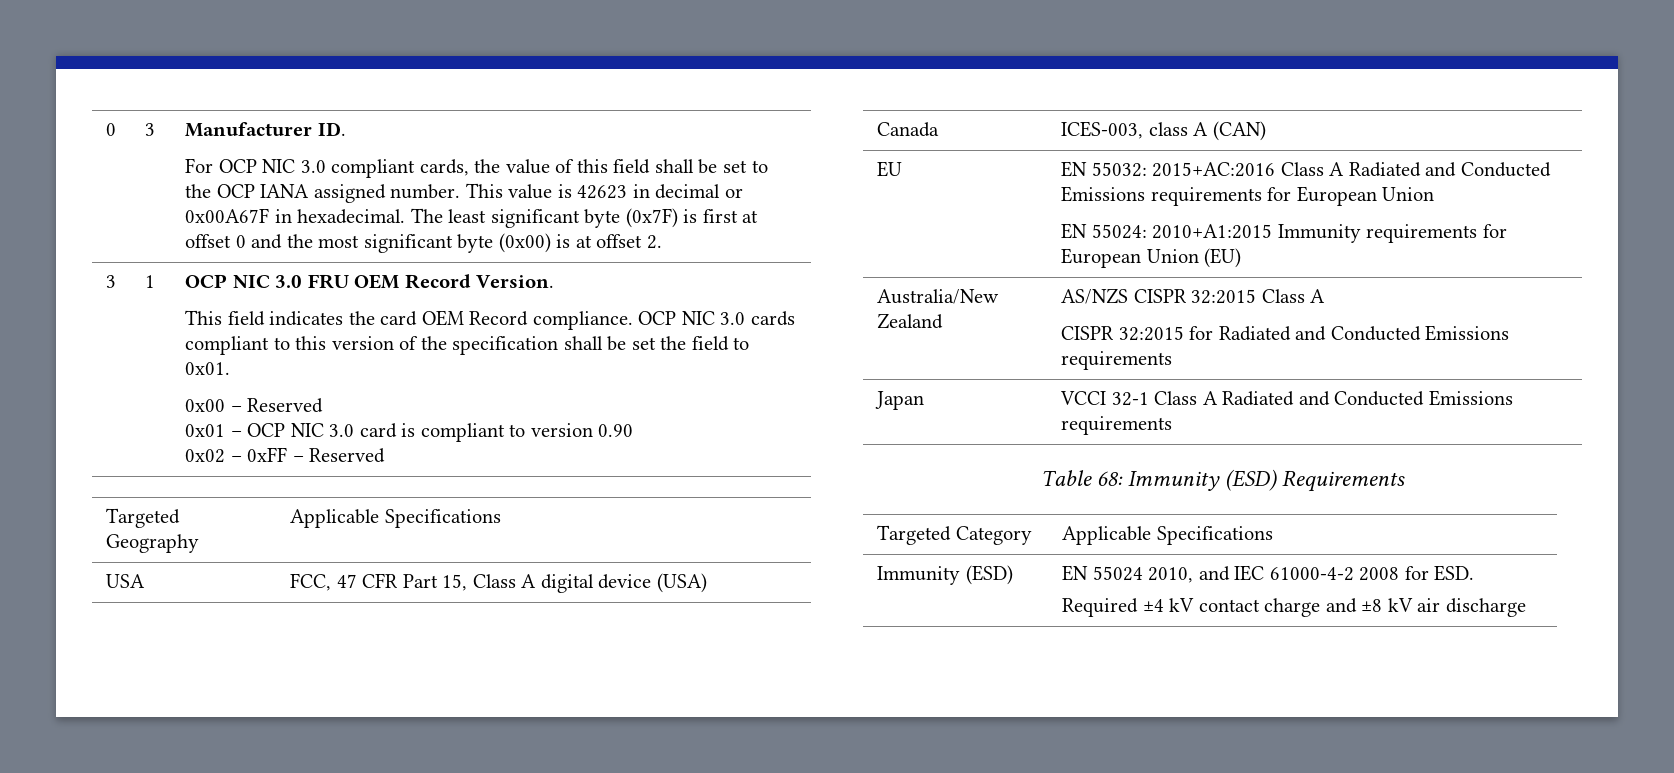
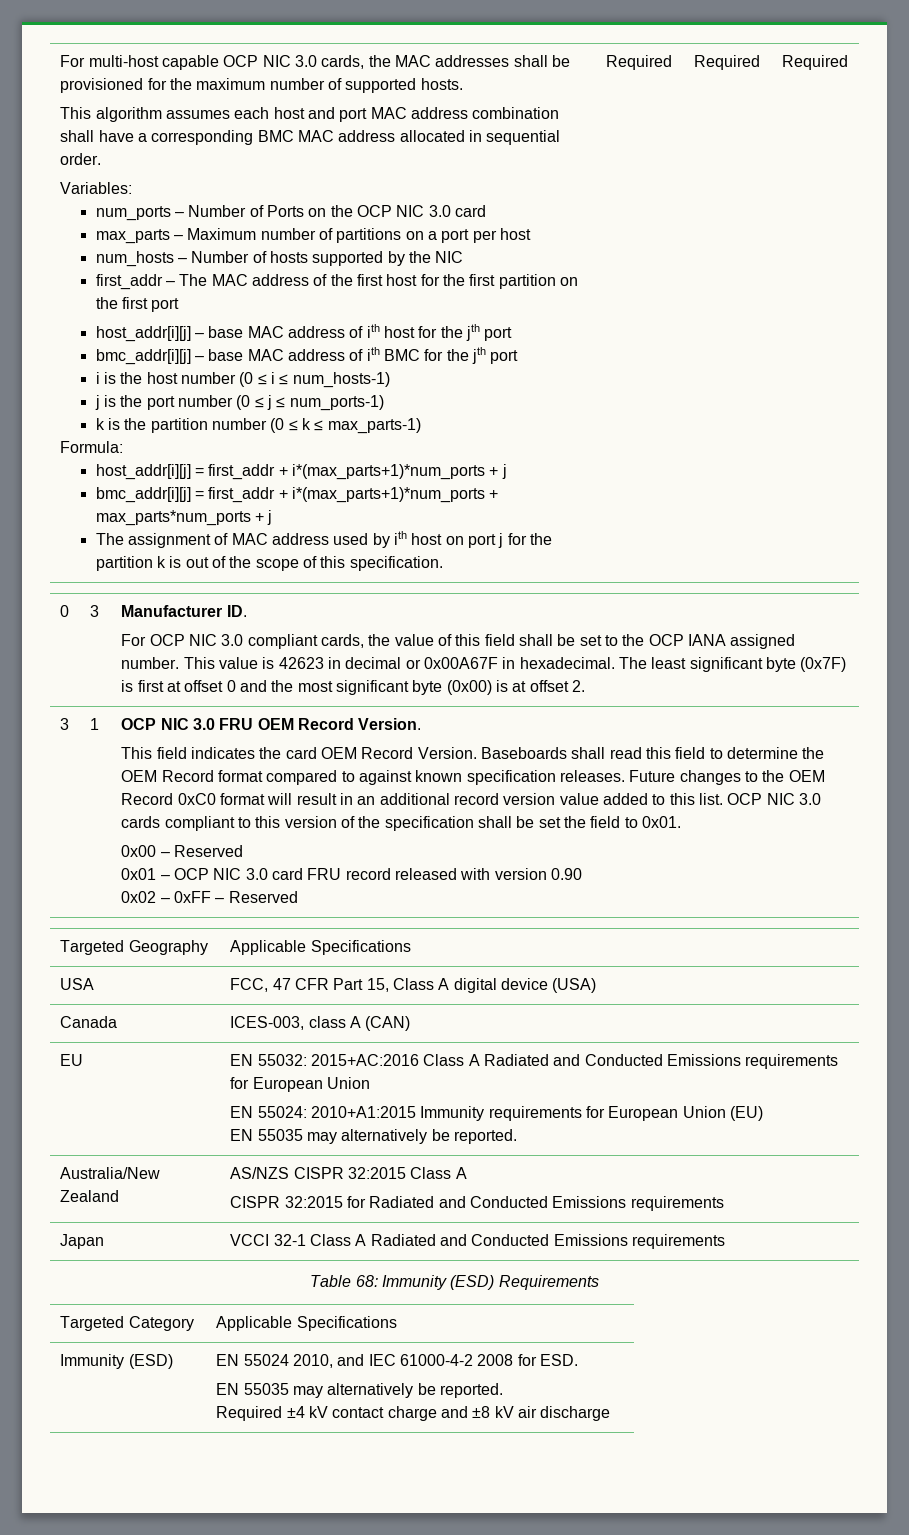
(106, 129) none -> [60,55,570,70] [60,78,463,93] [60,107,560,122] [60,130,561,145] [60,153,102,165] [60,182,133,194] [95,205,486,221] [95,228,531,244] [95,251,464,267] [95,274,578,290] [95,297,180,312] [95,324,513,342] [95,347,519,365] [95,372,390,388] [94,395,384,411] [95,418,421,434] [60,441,124,453] [95,464,507,480] [95,487,499,503] [95,510,273,526] [95,531,552,548] [95,556,443,571] [605,55,672,70] [693,55,760,70] [781,55,848,70] For multi-host capable OCP NIC 3.0 cards, the MAC addresses shall be provisioned for the maximum number of supported hosts. // This algorithm assumes each host and port MAC address combination shall have a corresponding BMC MAC address allocated in sequential order. // Variables: // num_ports – Number of Ports on the OCP NIC 3.0 card // max_parts – Maximum number of partitions on a port per host // num_hosts – Number of hosts supported by the NIC // first_addr – The MAC address of the first host for the first partition on the first port // host_addr[i][j] – base MAC address of ith host for the jth port // bmc_addr[i][j] – base MAC address of ith BMC for the jth port // i is the host number (0 ≤ i ≤ num_hosts-1) // j is the port number (0 ≤ j ≤ num_ports-1) // k is the partition number (0 ≤ k ≤ max_parts-1) // Formula: // host_addr[i][j] = first_addr + i*(max_parts+1)*num_ports + j // bmc_addr[i][j] = first_addr + i*(max_parts+1)*num_ports + max_parts*num_ports + j // The assignment of MAC address used by ith host on port j for the partition k is out of the scope of this specification. | Required | Required | Required //
[532,311,633,330] compliance. -> [417,747,825,759] [121,770,825,785] [121,793,723,805] Version. Baseboards shall read this field to determine the OEM Record format compared to against known specification releases. Future changes to the OEM Record 0xC0 format will result in an additional record version value added to this list.
[401,423,526,442] is compliant to -> [307,868,491,880] FRU record released with
(1242, 258) none -> [230,1129,518,1144] // EN 55035 may alternatively be reported.
(1475, 573) none -> [216,1383,504,1398] // EN 55035 may alternatively be reported.

